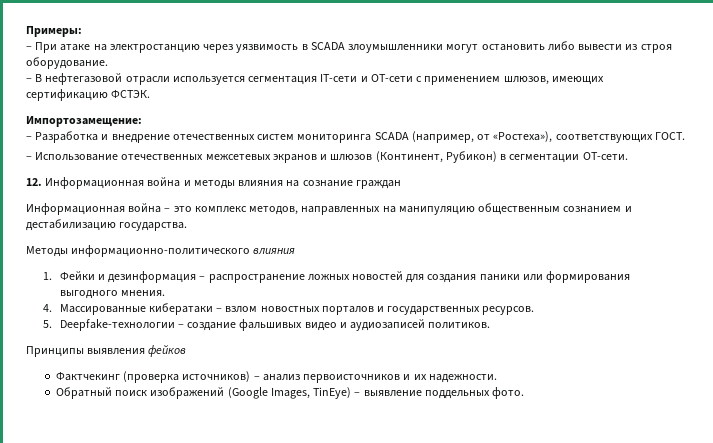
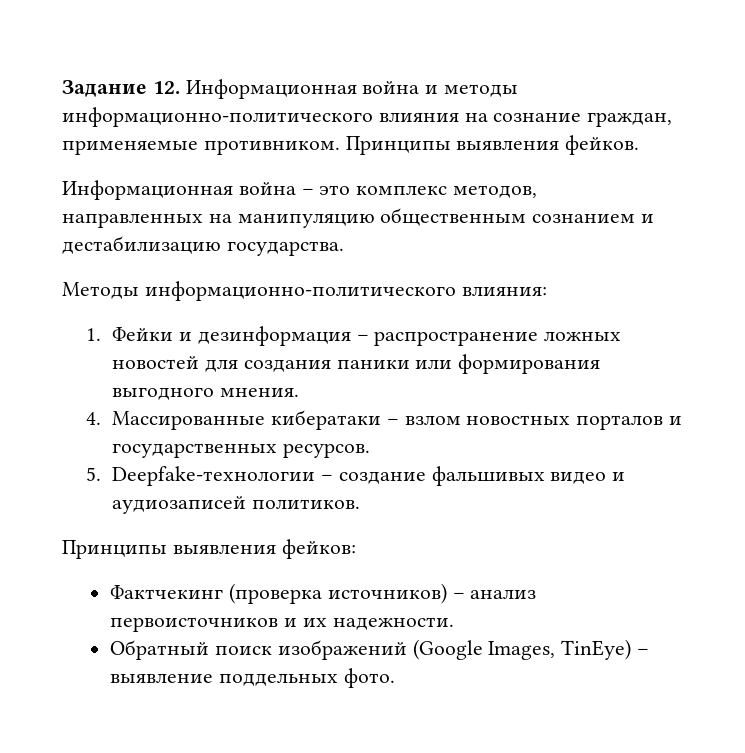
[26,26,82,37] [26,41,672,53] [26,57,108,69] [26,73,604,85] [26,89,151,101] [26,116,142,127] [26,131,685,143] [26,151,628,163] Примеры: // – При атаке на электростанцию через уязвимость в SCADA злоумышленники могут остановить либо вывести из строя оборудование. // – В нефтегазовой отрасли используется сегментация IT-сети и OT-сети с применением шлюзов, имеющих сертификацию ФСТЭК. // Импортозамещение: // – Разработка и внедрение отечественных систем мониторинга SCADA (например, от «Ростеха»), соответствующих ГОСТ. // – Использование отечественных межсетевых экранов и шлюзов (Континент, Рубикон) в сегментации OT-сети. // -> [62,80,147,97] Задание
(235, 184) none -> [62,107,373,127] информационно-политического
[355,180,401,189] граждан -> [587,112,673,127] [62,135,640,155] граждан, применяемые противником. Принципы выявления фейков.
[253,248,296,255] влияния -> [461,286,547,296] влияния:
[148,345,187,357] фейков -> [281,539,356,559] фейков:

